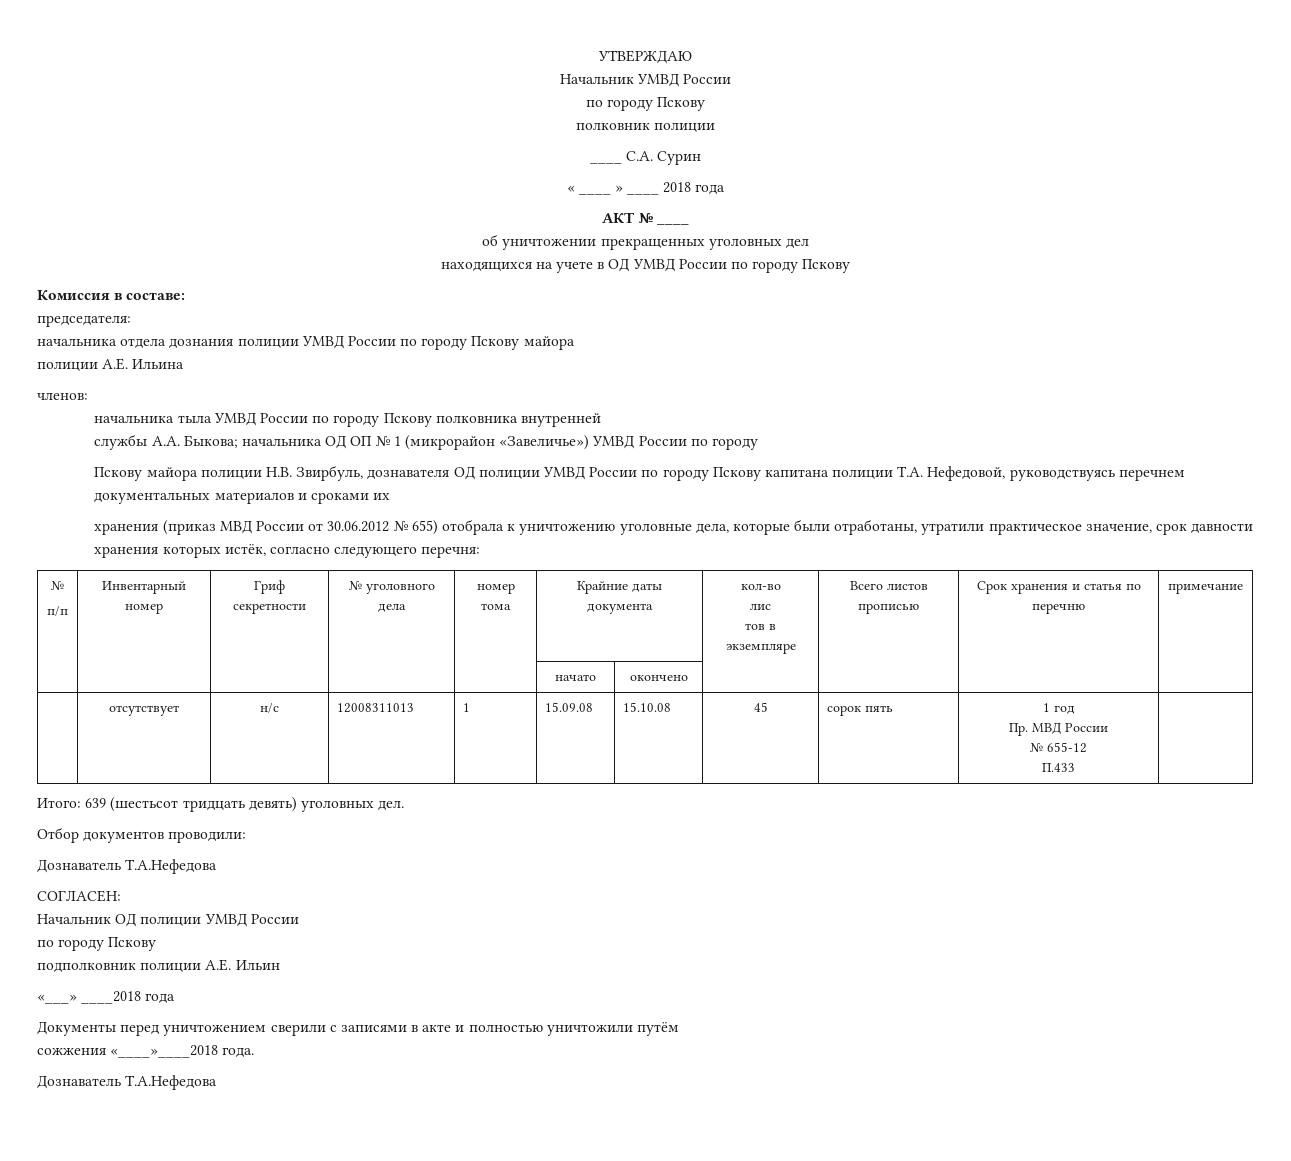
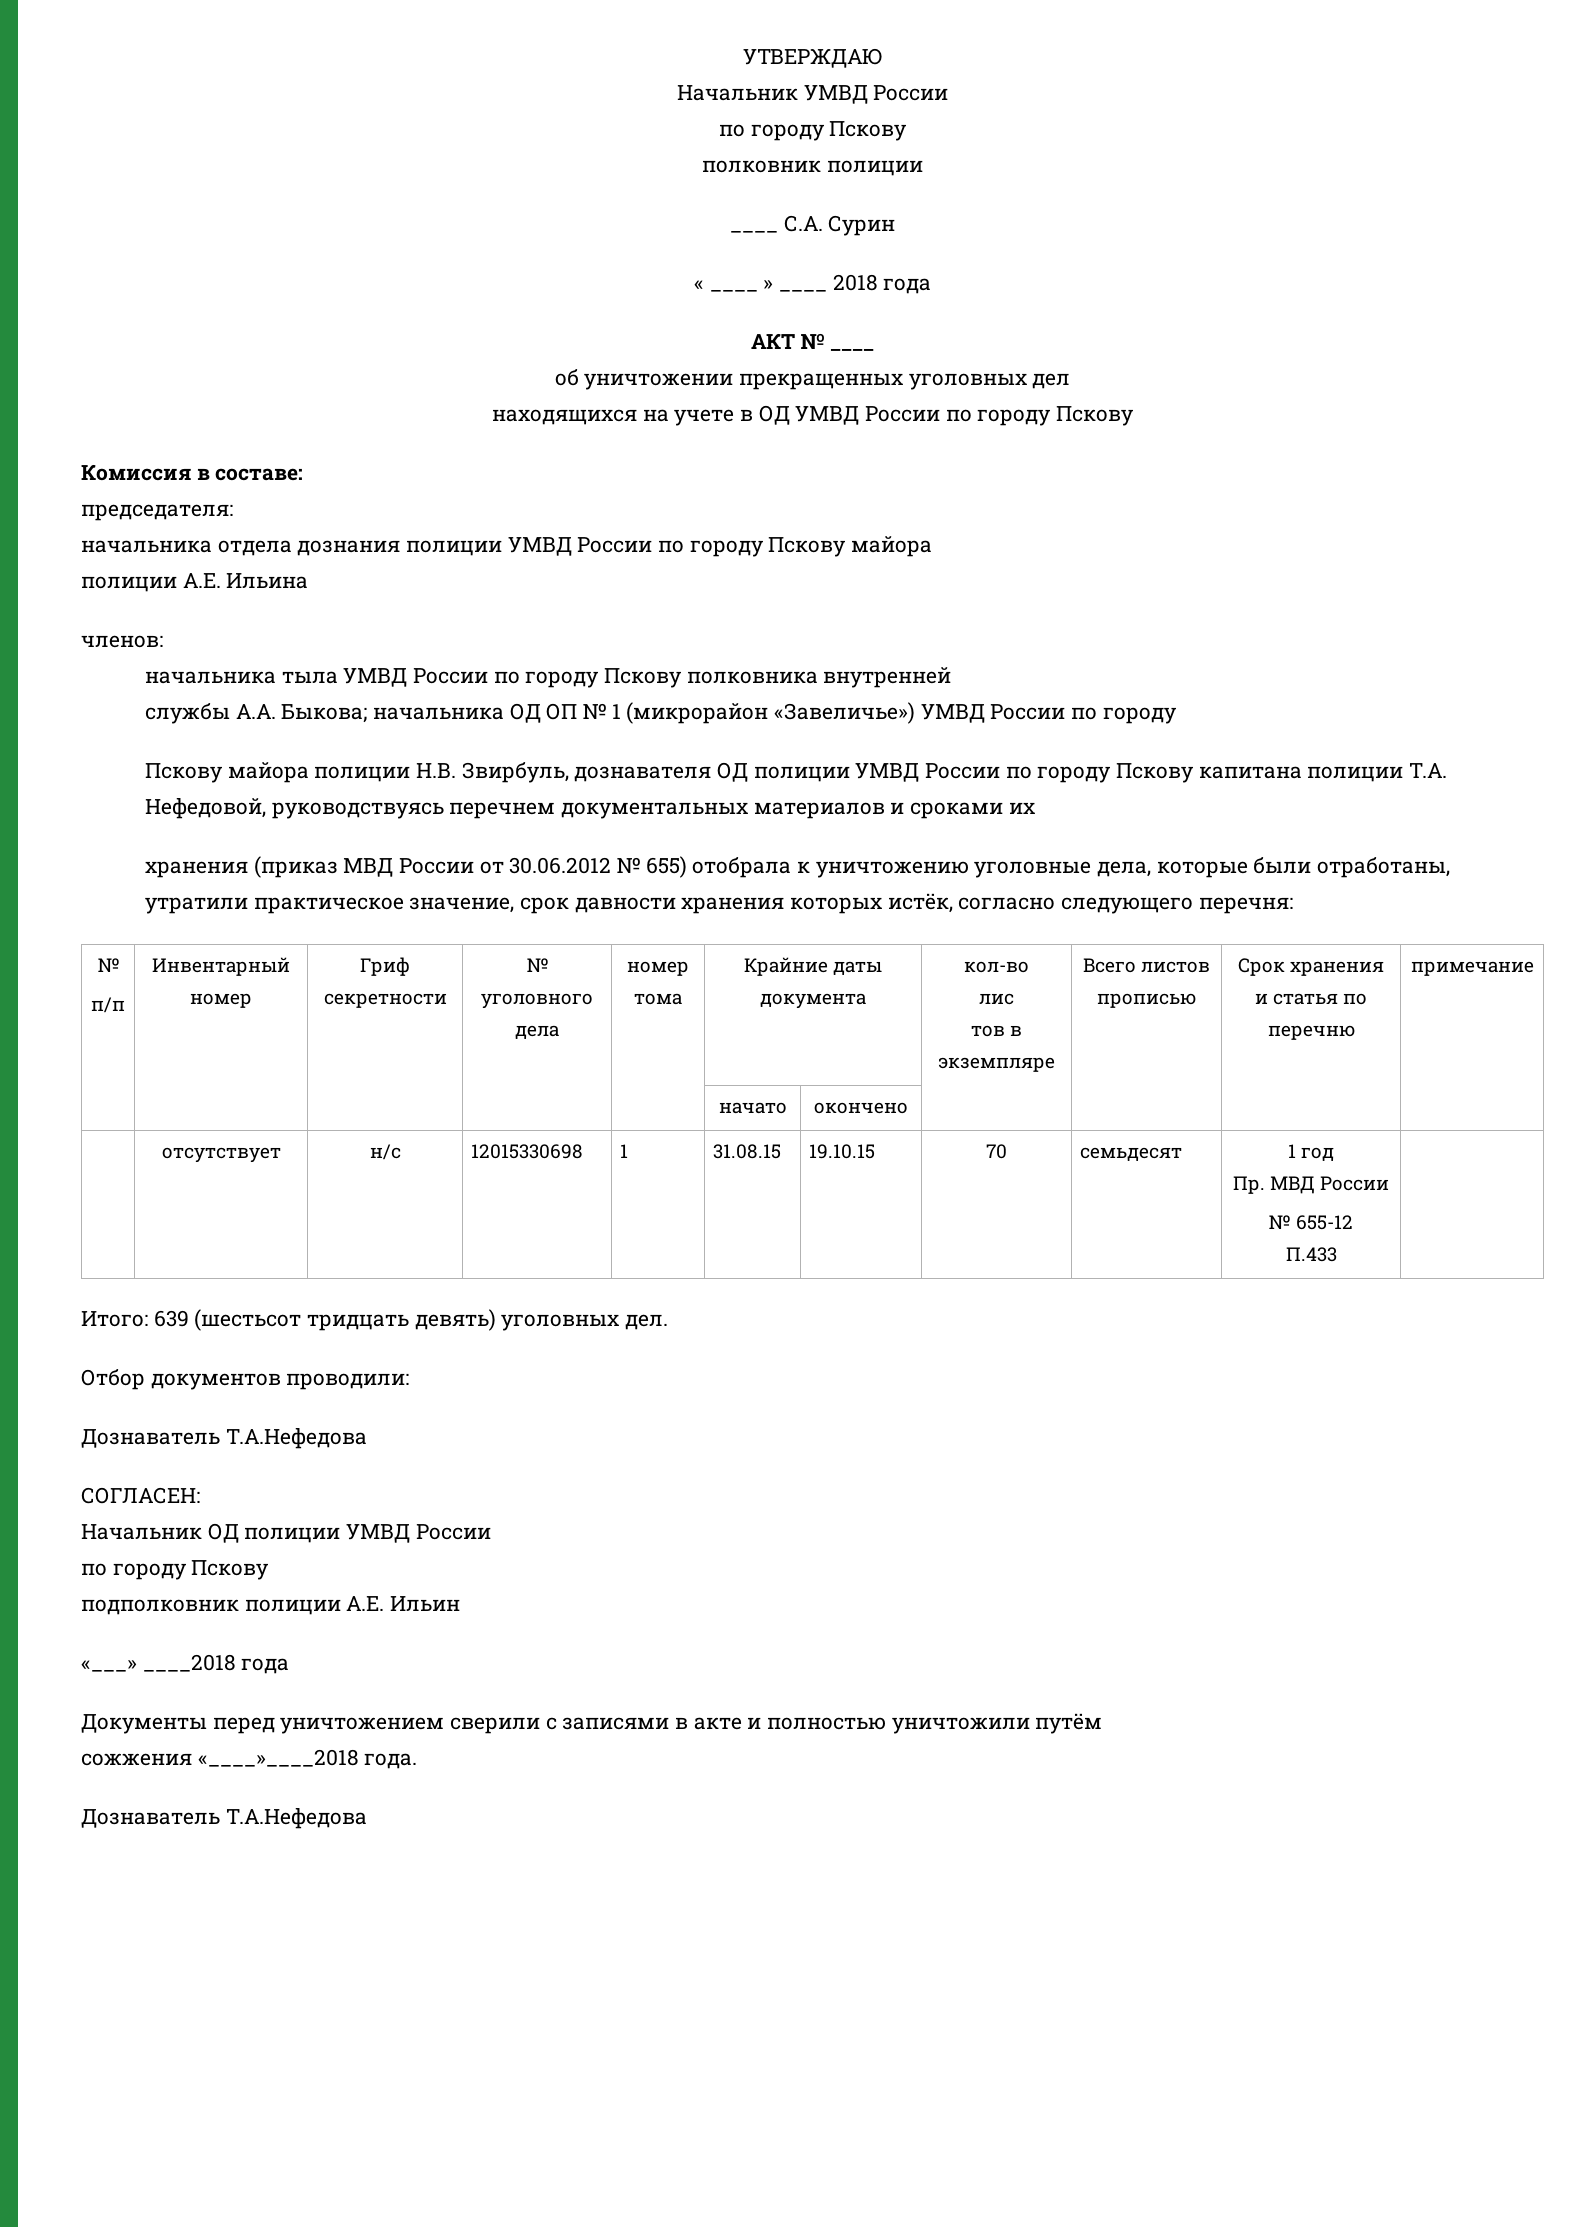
[337,703,415,713] [463,703,471,712] [545,702,594,712] [623,702,672,712] [753,702,768,712] [827,705,894,716] 12008311013 | 1 | 15.09.08 | 15.10.08 | 45 | сорок пять -> [471,1144,584,1159] [620,1144,629,1158] [713,1144,782,1159] [809,1144,876,1159] [986,1144,1007,1159] [1080,1147,1183,1161] 12015330698 | 1 | 31.08.15 | 19.10.15 | 70 | семьдесят

